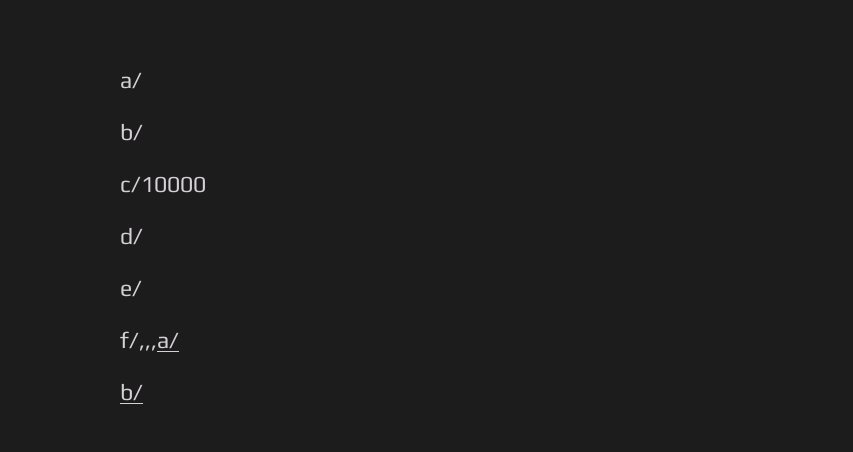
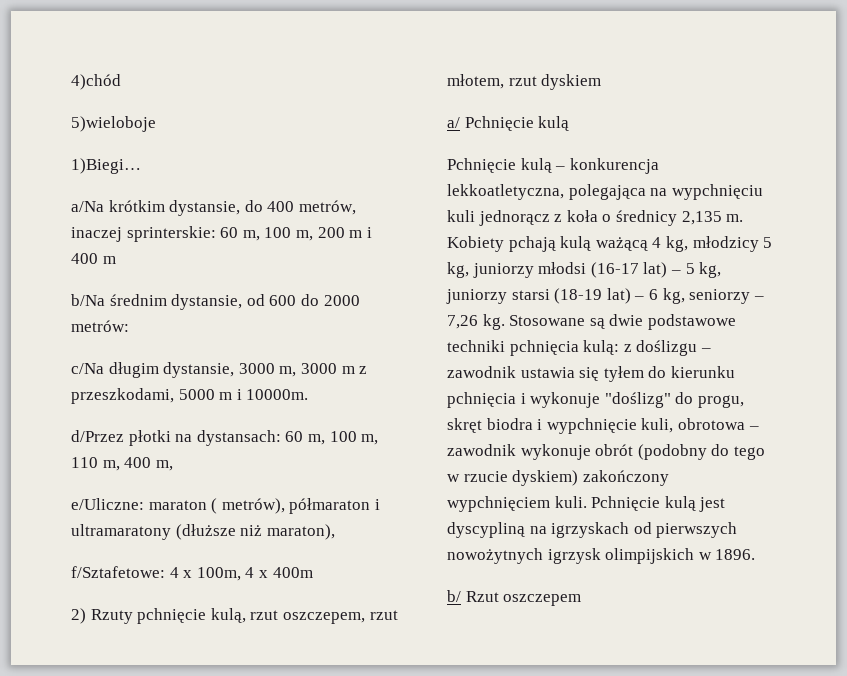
[120,72,142,89] [120,123,143,141] [120,176,206,193] [120,227,143,245] [120,280,142,297] [120,331,179,351] [120,383,143,401] a/ // b/ // c/10000 // d/ // e/ // f/,,,a/ // b/ -> [71,74,121,90] [71,116,156,132] [71,158,141,174] [71,200,356,216] [71,226,372,242] [71,253,116,264] [71,294,360,310] [71,320,129,332] [71,362,368,378] [71,388,309,404] [71,430,379,446] [71,457,173,471] [71,498,380,514] [71,524,335,540] [71,566,313,581] [71,608,398,624] [447,74,602,90] [447,116,570,131] [447,158,659,174] [447,184,763,200] [447,210,744,226] [447,236,773,252] [447,262,722,278] [446,288,764,304] [447,314,736,330] [447,340,711,356] [447,366,735,382] [447,392,744,408] [447,418,759,434] [447,444,765,460] [447,470,669,486] [447,496,726,512] [447,522,738,538] [447,548,756,564] [447,590,582,606] 4)chód // 5)wieloboje // 1)Biegi… // a/Na krótkim dystansie, do 400 metrów, inaczej sprinterskie: 60 m, 100 m, 200 m i 400 m // b/Na średnim dystansie, od 600 do 2000 metrów: // c/Na długim dystansie, 3000 m, 3000 m z przeszkodami, 5000 m i 10000m. // d/Przez płotki na dystansach: 60 m, 100 m, 110 m, 400 m, // e/Uliczne: maraton ( metrów), półmaraton i ultramaratony (dłuższe niż maraton), // f/Sztafetowe: 4 x 100m, 4 x 400m // 2) Rzuty pchnięcie kulą, rzut oszczepem, rzut młotem, rzut dyskiem // a/ Pchnięcie kulą // Pchnięcie kulą – konkurencja lekkoatletyczna, polegająca na wypchnięciu kuli jednorącz z koła o średnicy 2,135 m. Kobiety pchają kulą ważącą 4 kg, młodzicy 5 kg, juniorzy młodsi (16-17 lat) – 5 kg, juniorzy starsi (18-19 lat) – 6 kg, seniorzy – 7,26 kg. Stosowane są dwie podstawowe techniki pchnięcia kulą: z doślizgu – zawodnik ustawia się tyłem do kierunku pchnięcia i wykonuje "doślizg" do progu, skręt biodra i wypchnięcie kuli, obrotowa – zawodnik wykonuje obrót (podobny do tego w rzucie dyskiem) zakończony wypchnięciem kuli. Pchnięcie kulą jest dyscypliną na igrzyskach od pierwszych nowożytnych igrzysk olimpijskich w 1896. // b/ Rzut oszczepem

